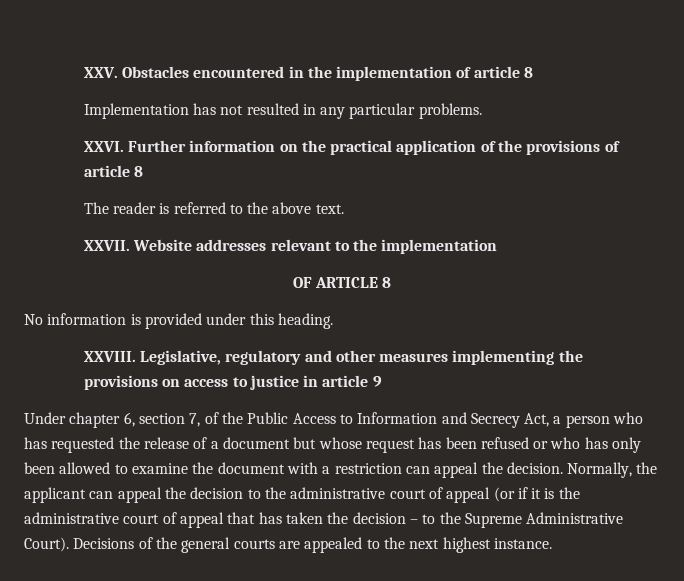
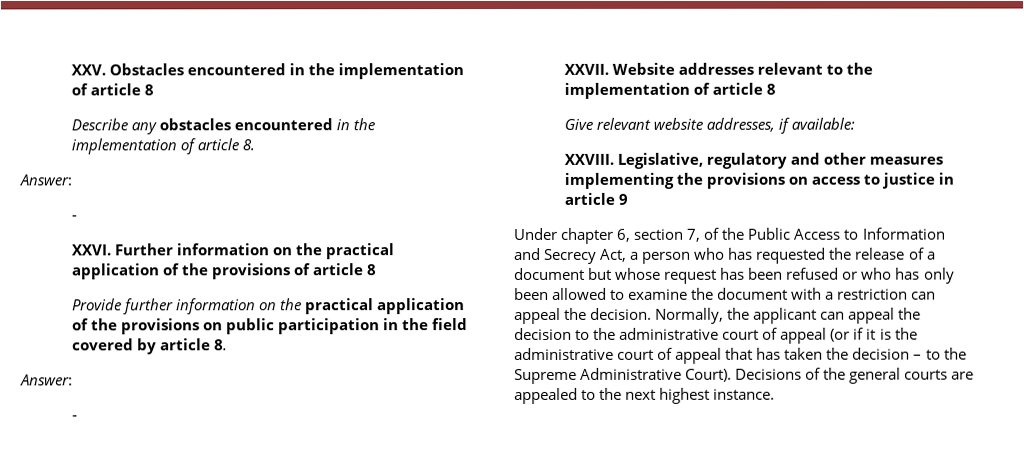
[83,103,482,119] Implementation has not resulted in any particular problems. -> [70,118,376,135] [70,138,255,155] [19,174,72,186] [70,215,77,221] Describe any obstacles encountered in the implementation of article 8. // Answer: // -
[83,202,344,214] The reader is referred to the above text. -> [71,298,466,315] [71,318,469,335] [71,338,228,355] [20,374,73,386] [71,415,78,421] Provide further information on the practical application of the provisions on public participation in the field covered by article 8. // Answer: // -
[292,277,392,288] [24,313,333,329] // OF ARTICLE 8 // No information is provided under this heading. -> [692,82,776,95] [563,117,856,134] of article 8 // Give relevant website addresses, if available:

